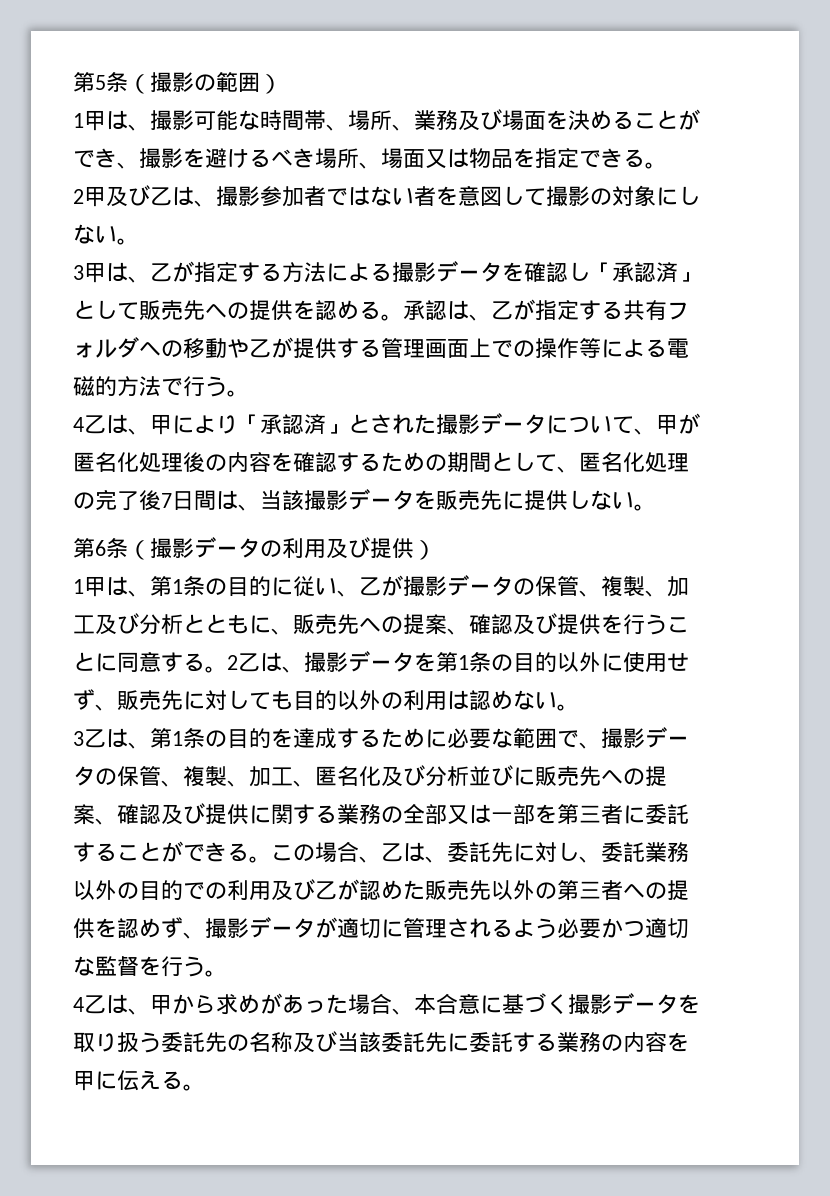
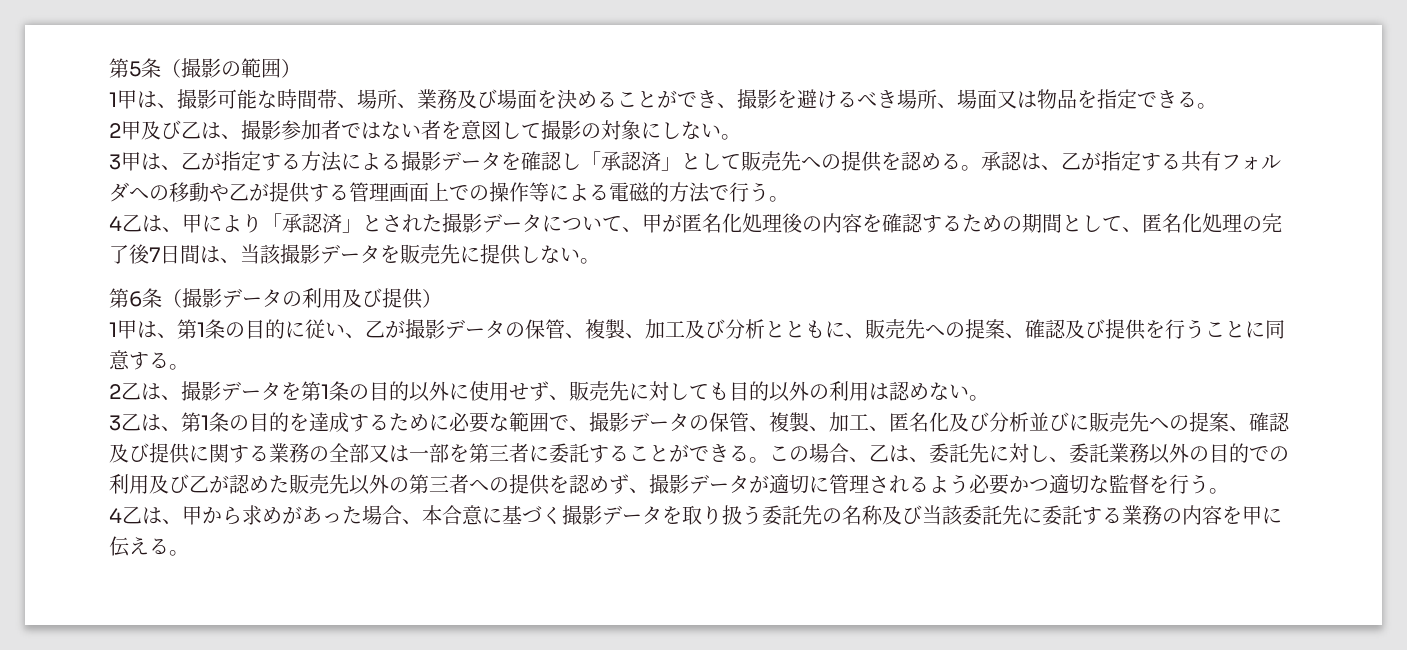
(227, 669) none -> (189, 367) //

